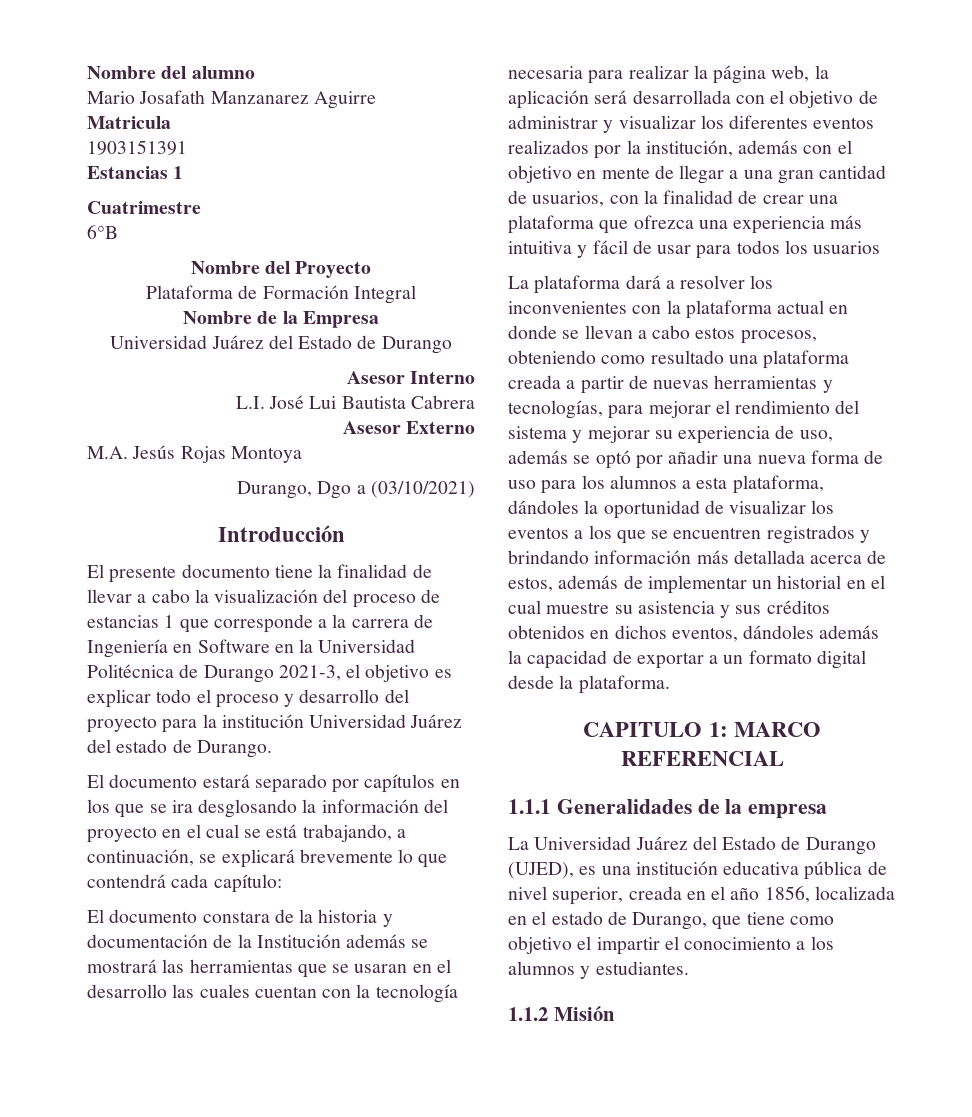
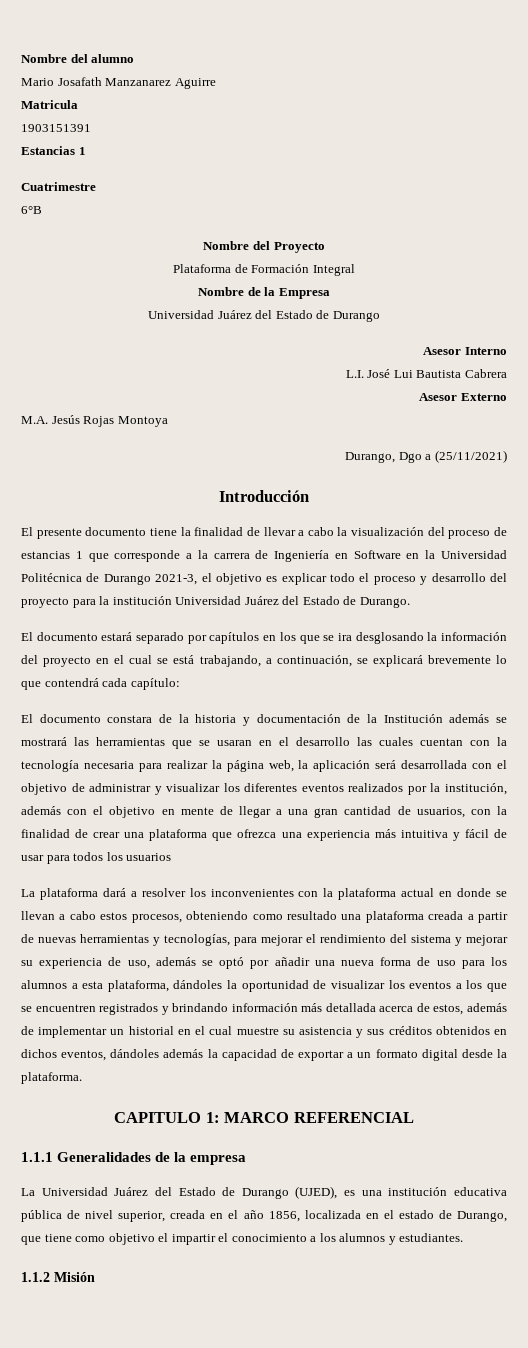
[370,481,475,498] (03/10/2021) -> [435,450,507,463] (25/11/2021)
[116,739,168,753] estado -> [302,596,340,605] Estado

